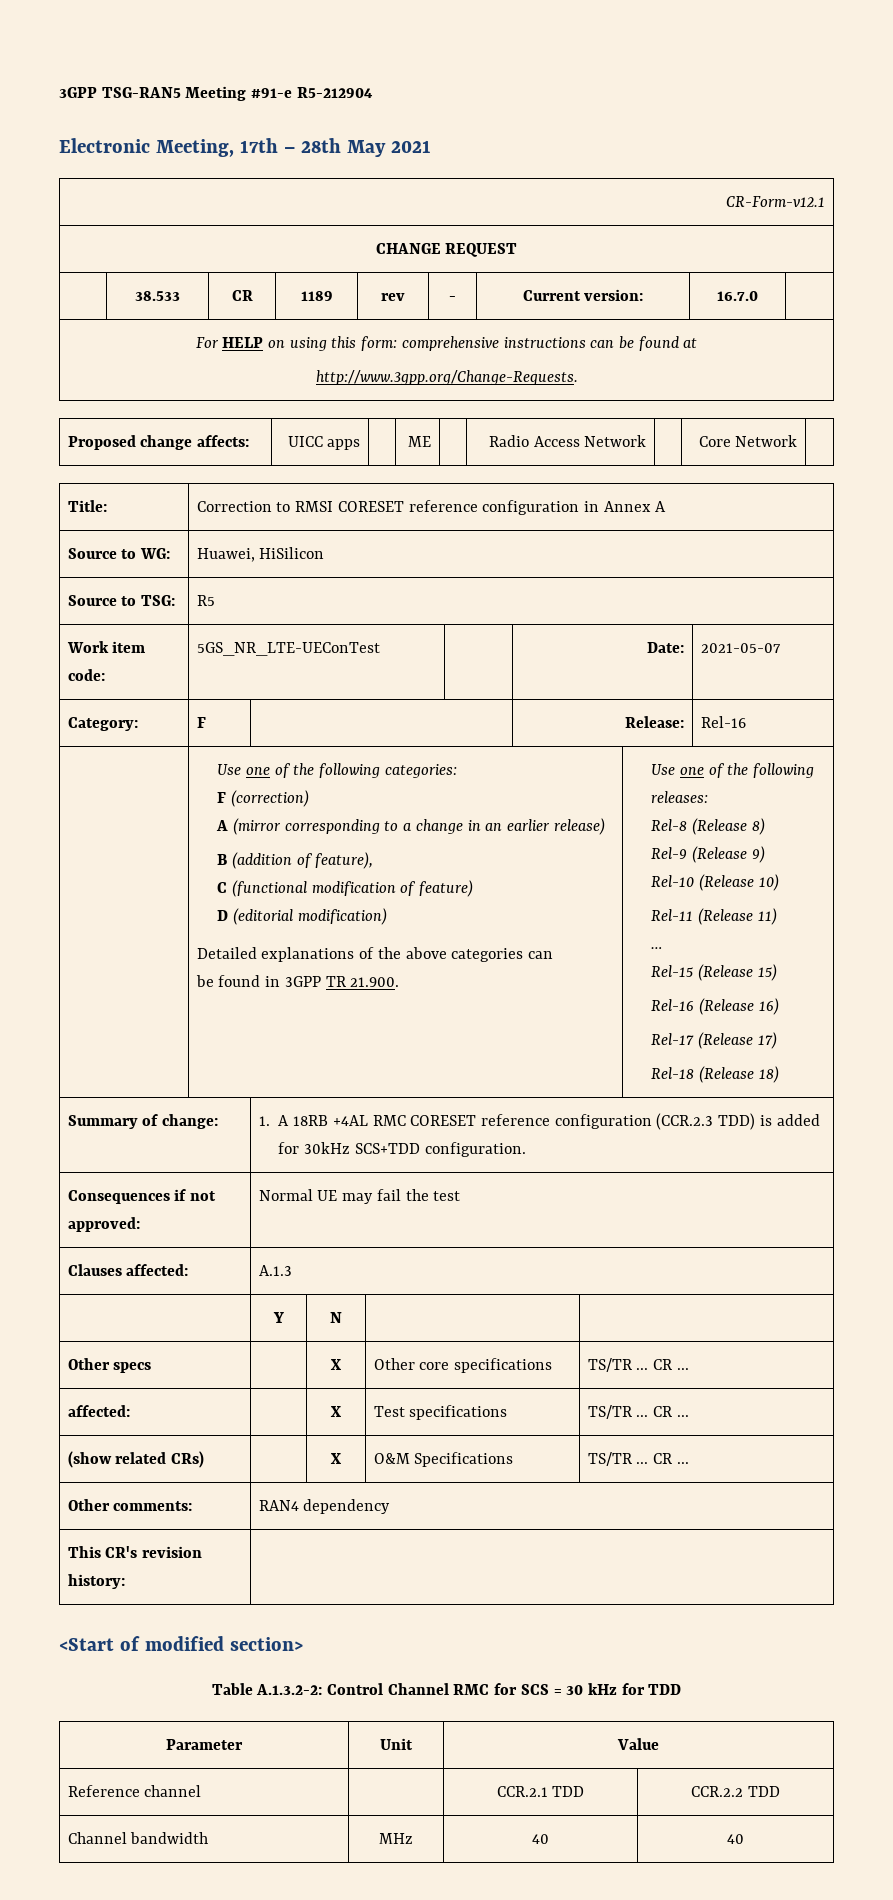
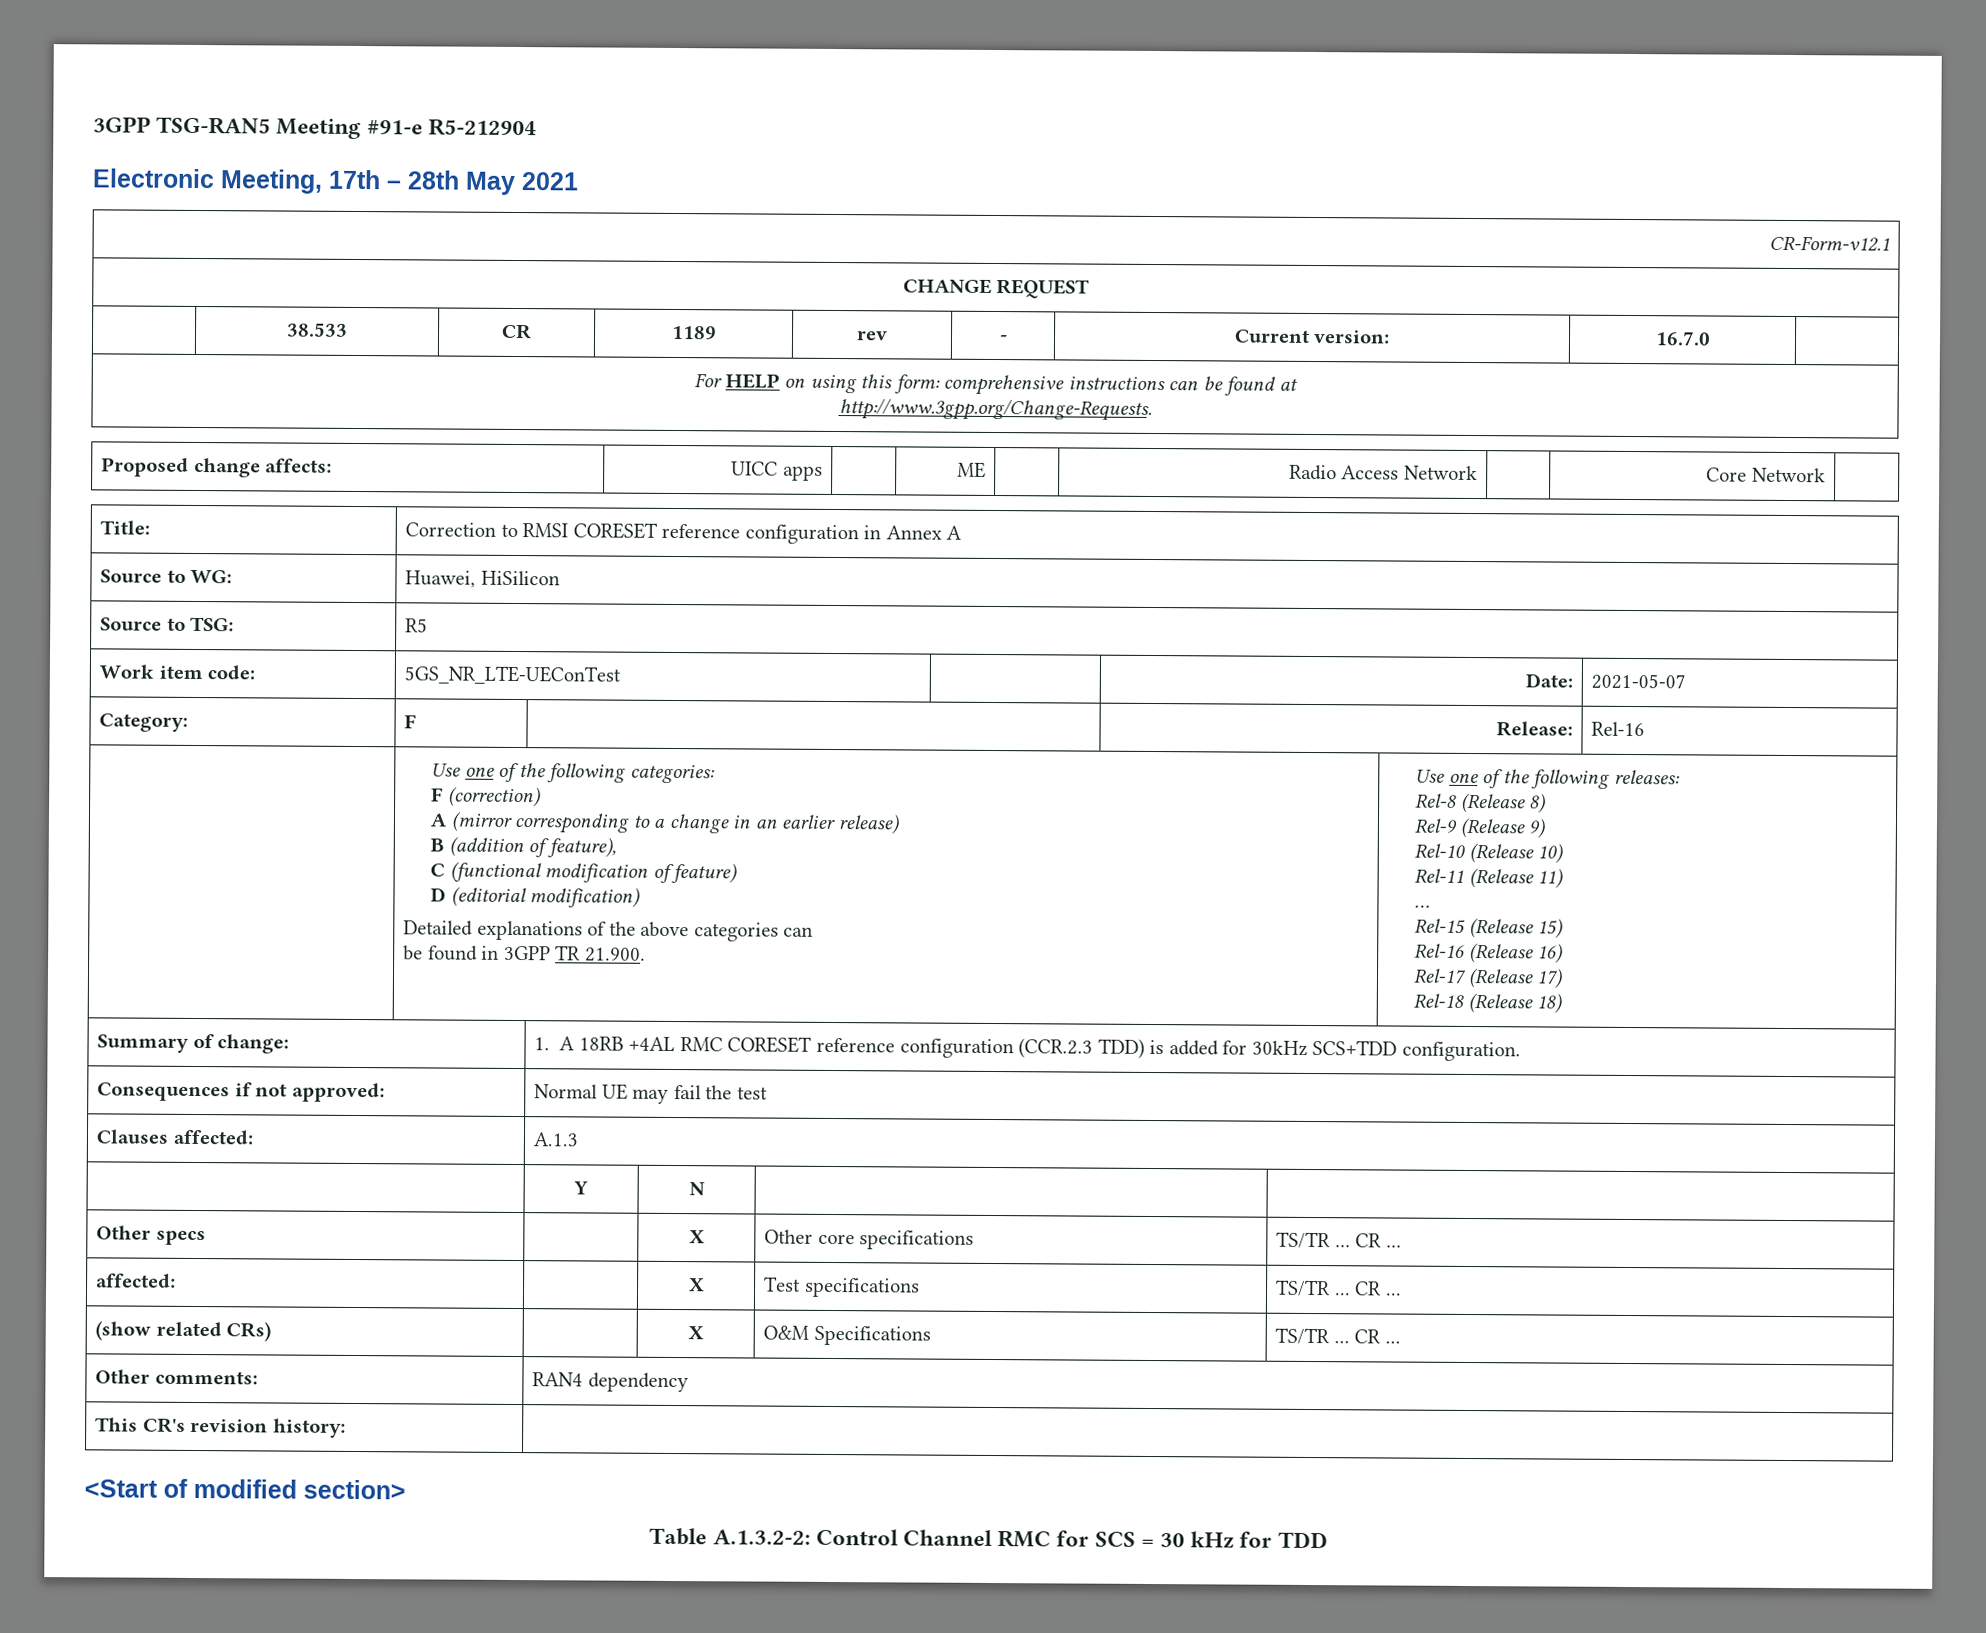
[166,1739,243,1750] [380,1738,413,1750] [617,1738,659,1750] [67,1785,202,1797] [496,1786,585,1797] [691,1786,780,1797] [67,1832,209,1844] [379,1833,413,1844] [532,1834,549,1844] [727,1834,744,1844] // Parameter | Unit | Value // Reference channel | | CCR.2.1 TDD | CCR.2.2 TDD // Channel bandwidth | MHz | 40 | 40 -> (1328, 1540) none

